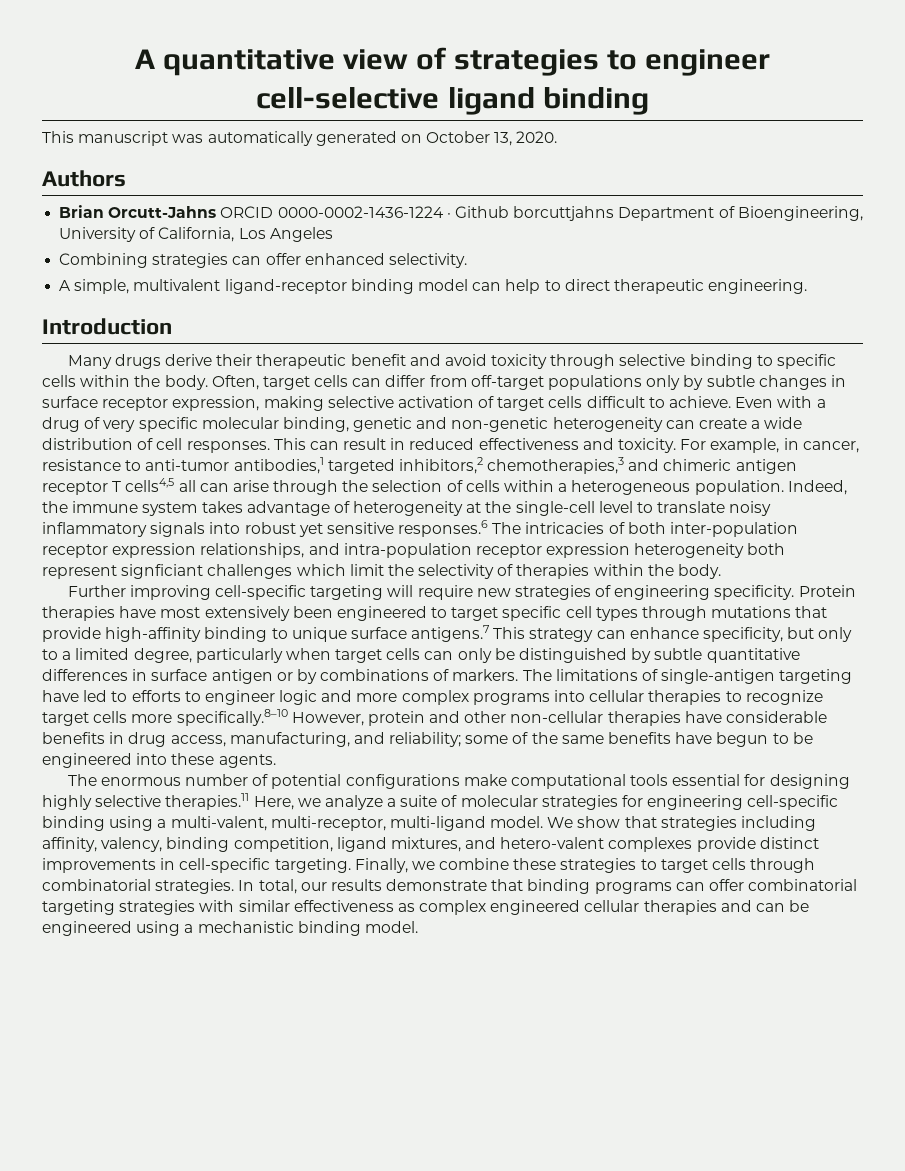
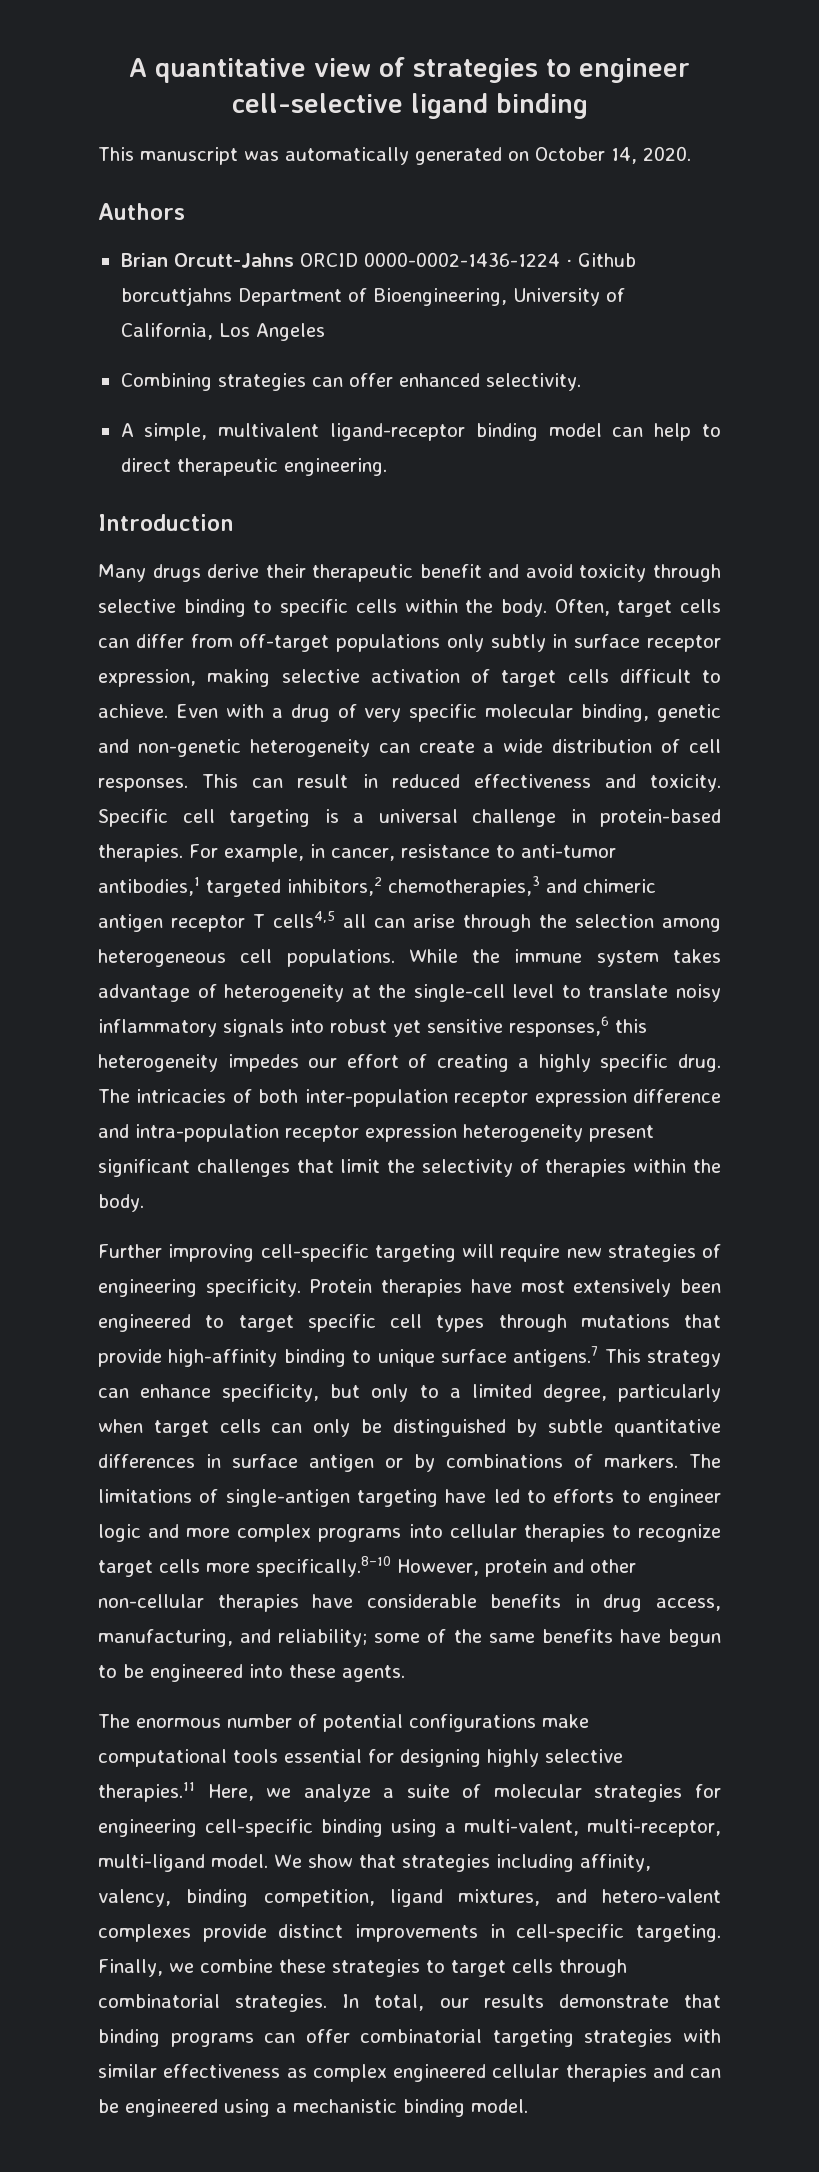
[494,132,513,146] 13, -> [611,147,637,164] 14,
[683,375,827,390] by subtle changes -> [490,634,546,652] subtly
(677, 445) none -> [98,809,721,827] [98,844,183,862] Specific cell targeting is a universal challenge in protein-based therapies.
[446,480,847,495] of cells within a heterogeneous population. Indeed, -> [662,918,721,932] [98,949,458,967] among heterogeneous cell populations. While
[398,520,489,537] responses.6 -> [509,1016,647,1037] [98,1054,721,1072] responses,6 this heterogeneity impedes our effort of creating a highly specific drug.
[200,543,305,558] relationships, -> [633,1089,721,1103] difference
[747,543,786,555] [42,564,346,579] both represent signficiant challenges which -> [589,1125,654,1142] [98,1159,334,1177] present significant challenges that

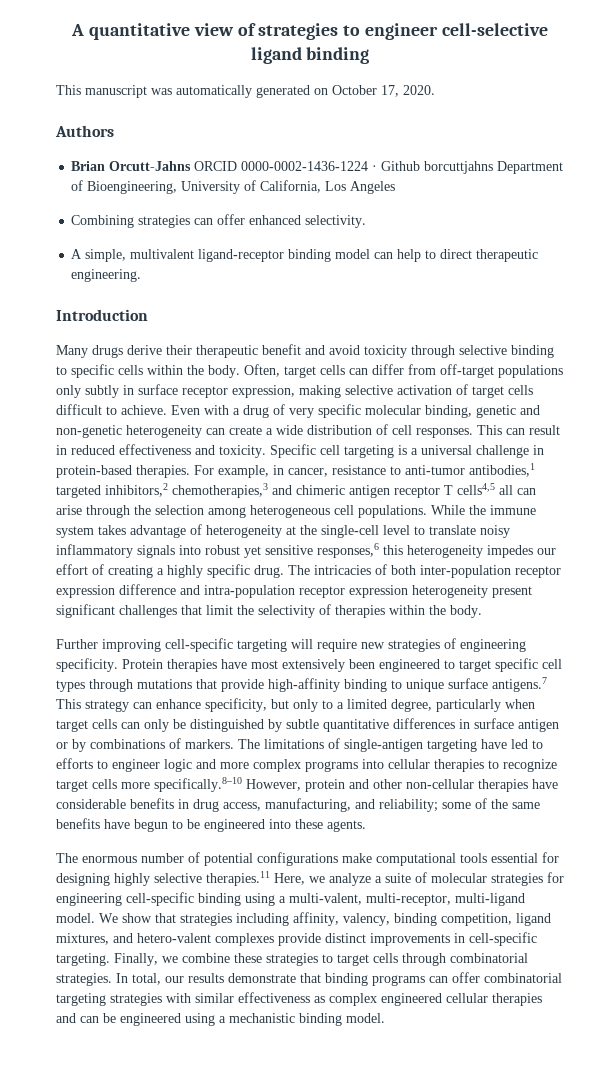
[611,147,637,164] 14, -> [381,85,399,97] 17,

